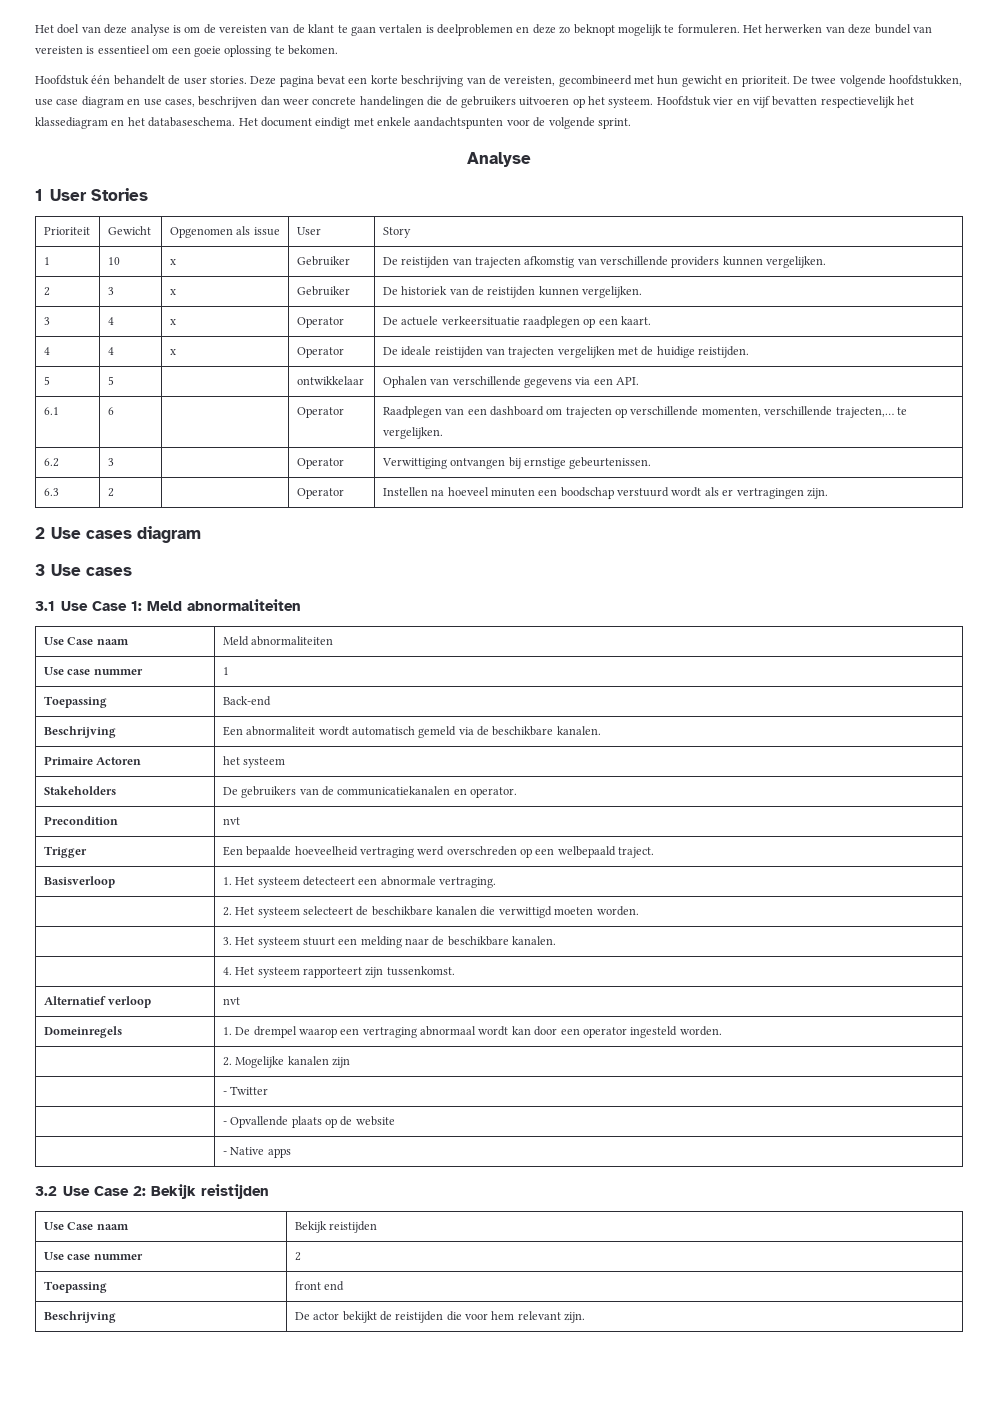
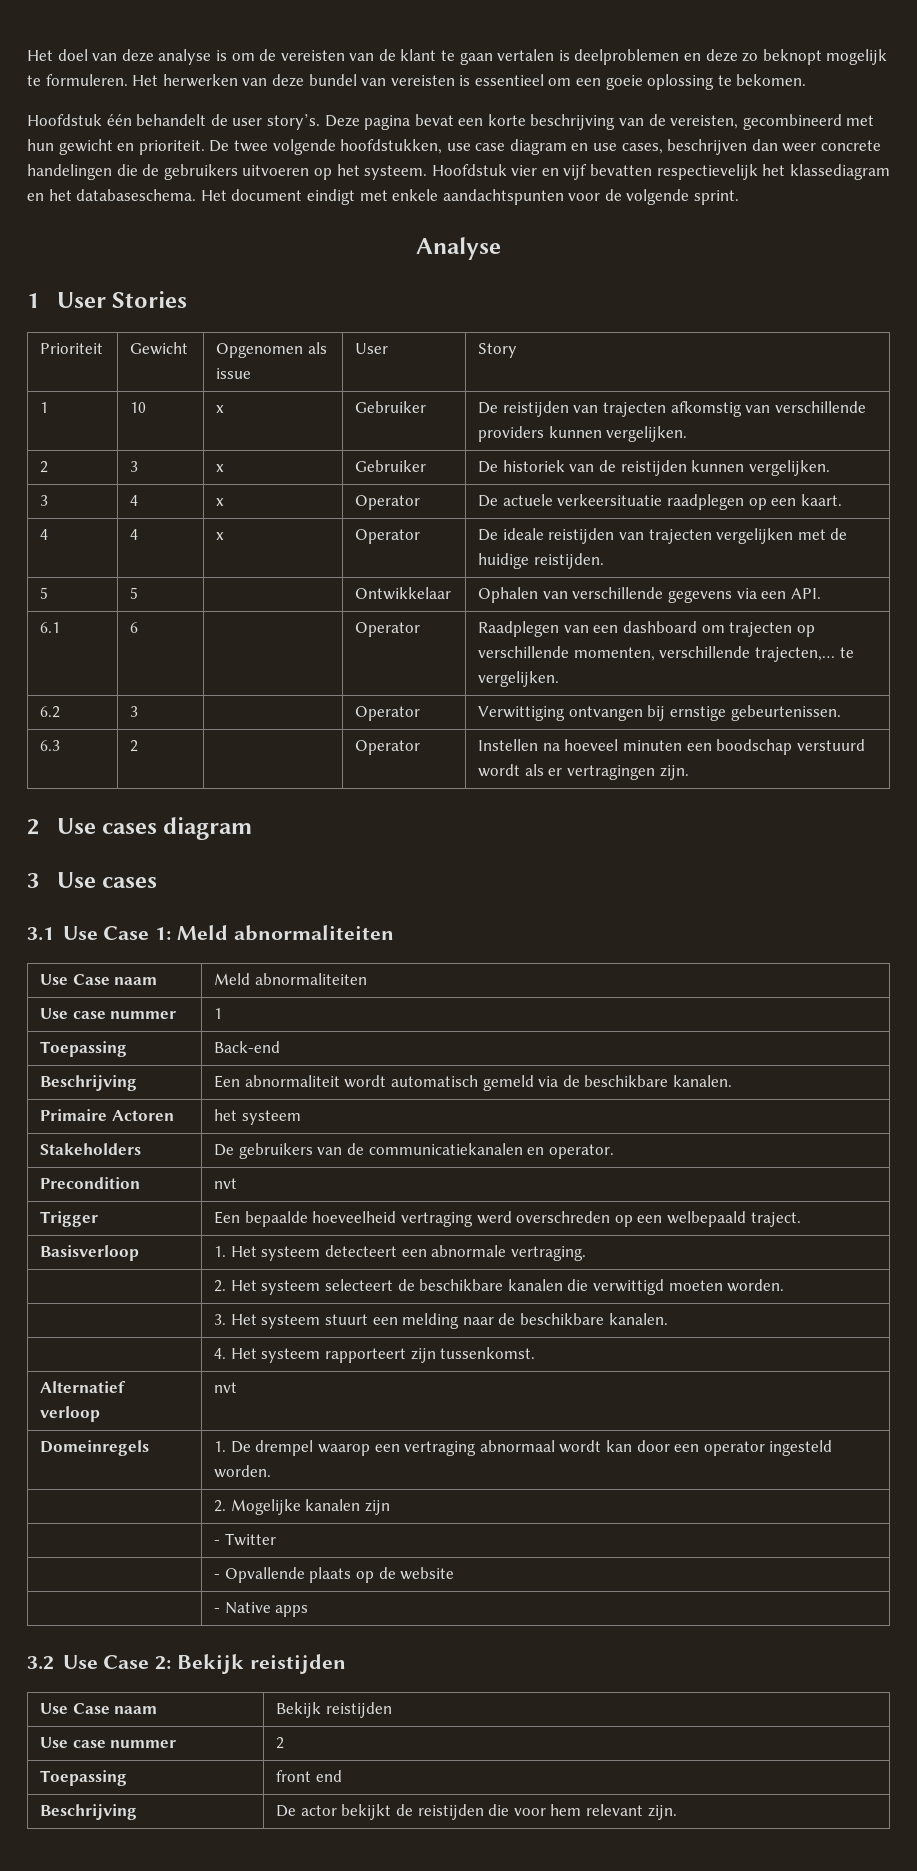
[209,76,247,84] stories. -> [266,114,320,130] story’s.
[296,376,364,385] ontwikkelaar -> [355,587,452,600] Ontwikkelaar

